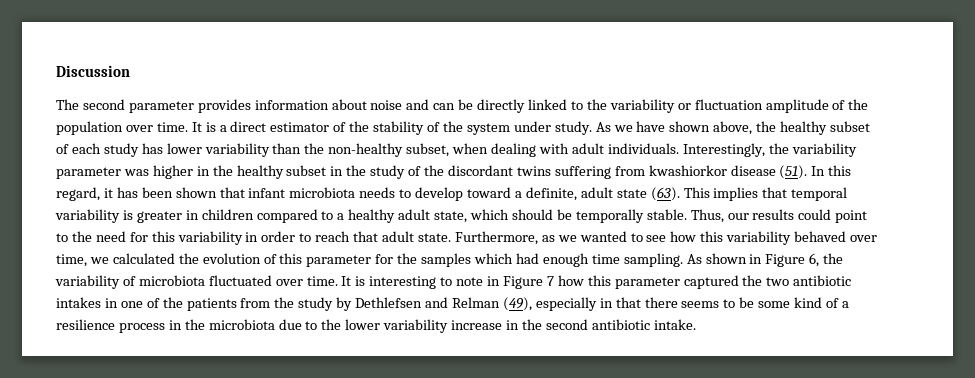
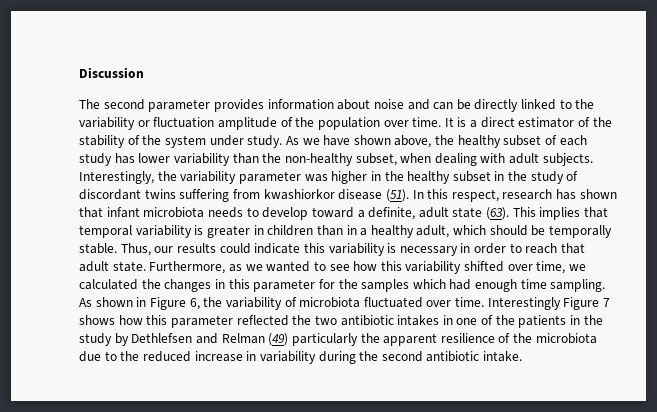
[607,143,679,154] individuals. -> [542,153,593,166] subjects.
[424,165,445,176] the -> (579, 176) none
[56,187,173,201] regard, it has been -> [451,189,577,202] respect, research has
[256,209,468,223] compared to a healthy adult state, -> [316,225,450,238] than in a healthy adult,
[835,210,868,223] [56,231,243,245] point to the need for this variability -> [254,243,458,256] indicate this variability is necessary
[794,231,847,242] behaved -> [464,261,505,272] shifted
[202,253,277,264] evolution of -> [164,279,225,292] changes in
[341,276,501,289] It is interesting to note in -> [487,297,561,310] Interestingly
(554, 281) none -> [79,315,115,325] shows
[683,275,739,289] captured -> [236,315,289,326] reflected
[240,298,271,308] from -> [570,315,581,325] in
[502,297,849,311] [56,319,182,333] (49), especially in that there seems to be some kind of a resilience process in -> [268,333,511,346] (49) particularly the apparent resilience of
[345,319,520,333] lower variability increase in -> [142,351,356,364] reduced increase in variability during

